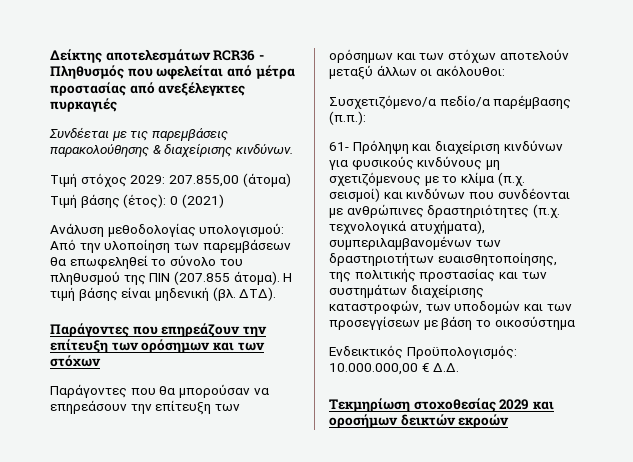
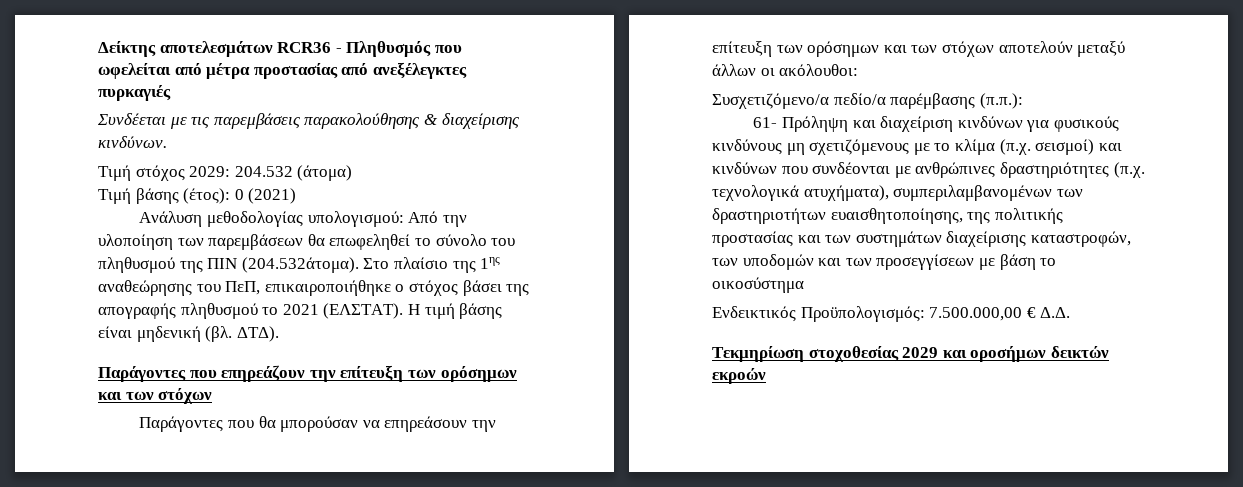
[168,175,239,187] 207.855,00 -> [234,166,293,177] 204.532
[173,271,280,285] (207.855 άτομα). -> [241,257,501,273] [98,280,530,296] [98,303,404,319] (204.532άτομα). Στο πλαίσιο της 1ης αναθεώρησης του ΠεΠ, επικαιροποιήθηκε ο στόχος βάσει της απογραφής πληθυσμού το 2021 (ΕΛΣΤΑΤ).
[329,363,418,375] 10.000.000,00 -> [929,307,1023,321] 7.500.000,00

